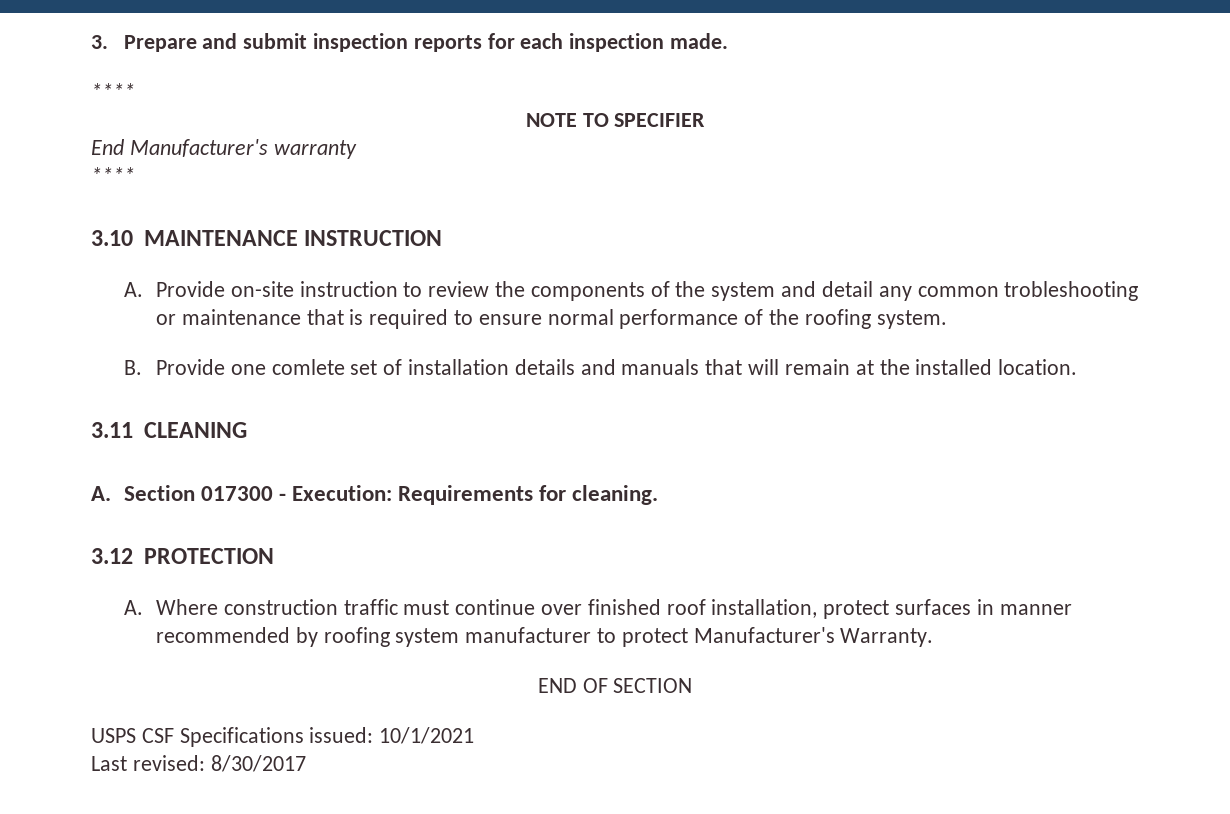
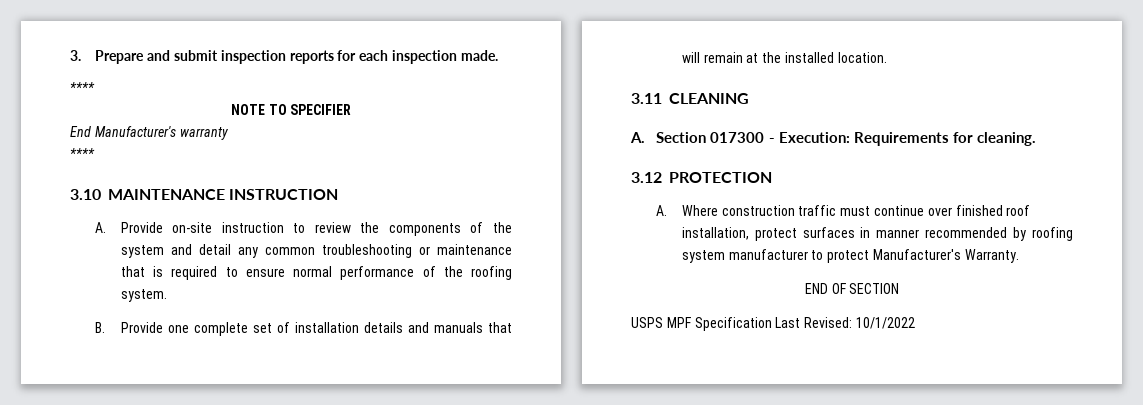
[1004,281,1139,301] trobleshooting -> [321,244,412,258] troubleshooting
[271,359,345,375] comlete -> [193,322,248,336] complete
[141,727,475,747] [91,755,306,772] CSF Specifications issued: 10/1/2021 // Last revised: 8/30/2017 -> [666,317,915,331] MPF Specification Last Revised: 10/1/2022

